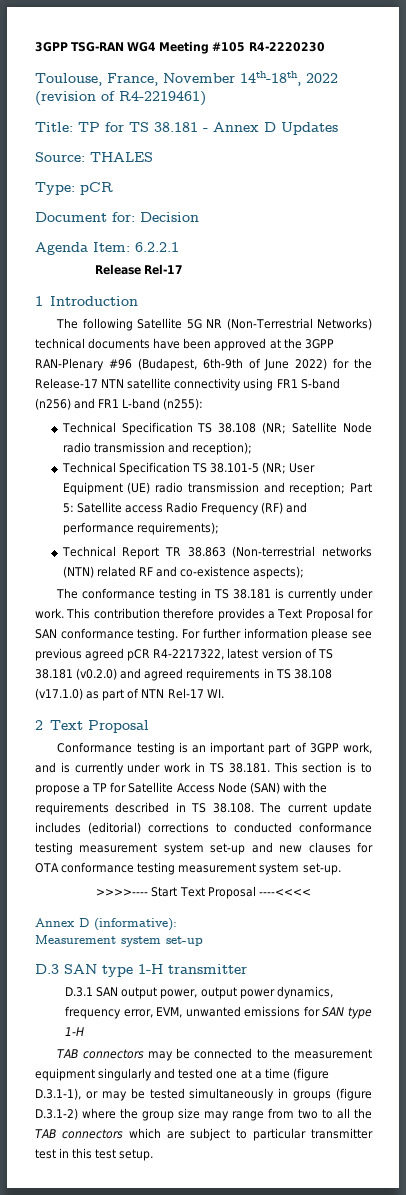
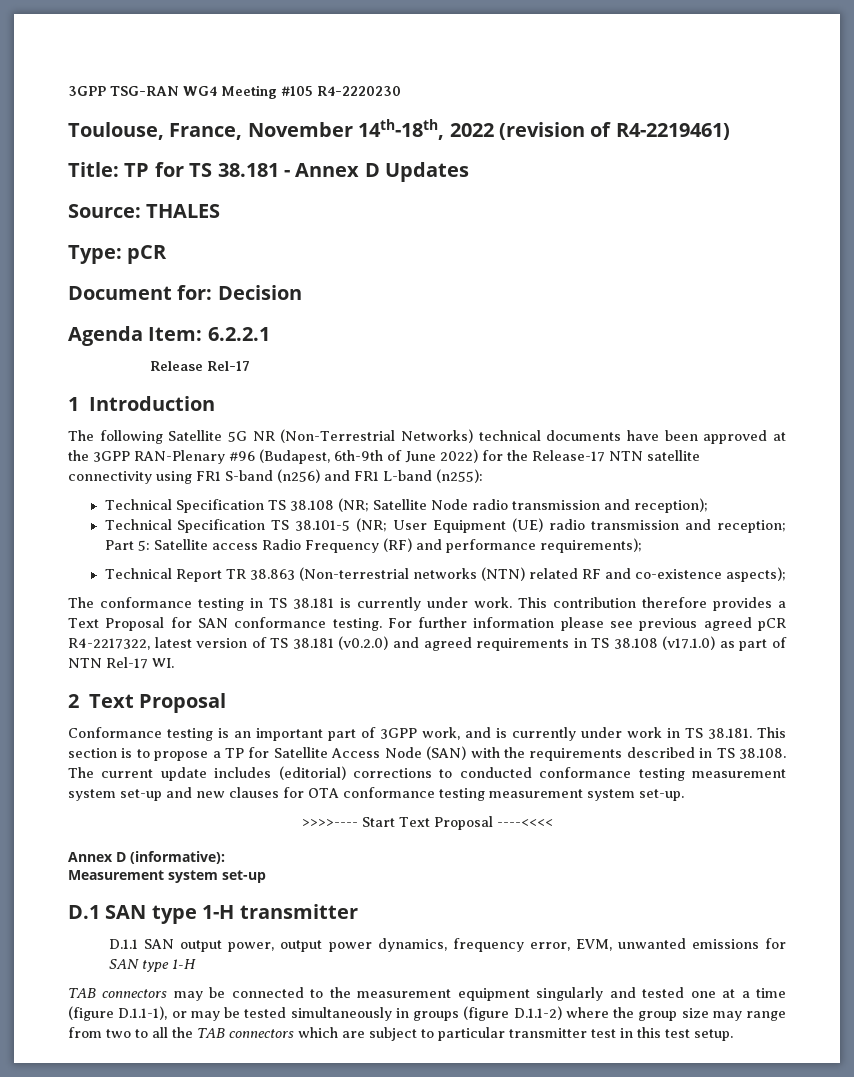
[35,964,59,974] D.3 -> [68,905,100,919] D.1
[65,987,94,997] D.3.1 -> [109,939,139,949] D.1.1
[35,1088,81,1100] D.3.1-1), -> [118,1006,168,1020] D.1.1-1),
[35,1108,78,1120] D.3.1-2) -> [513,1006,562,1020] D.1.1-2)

